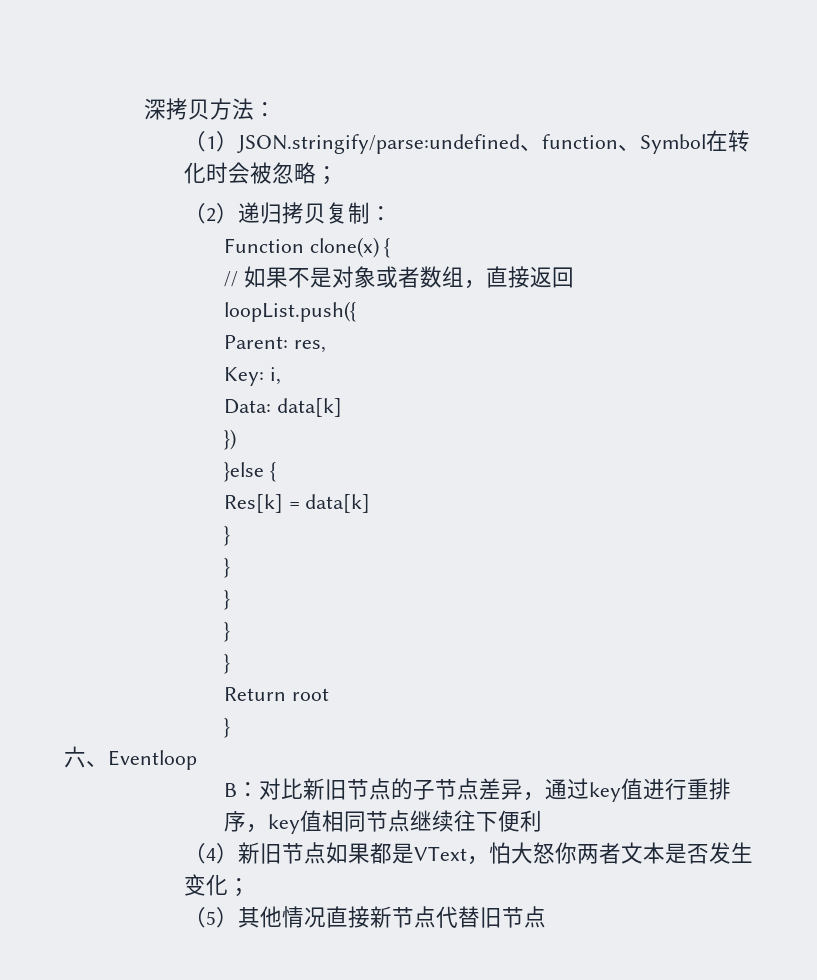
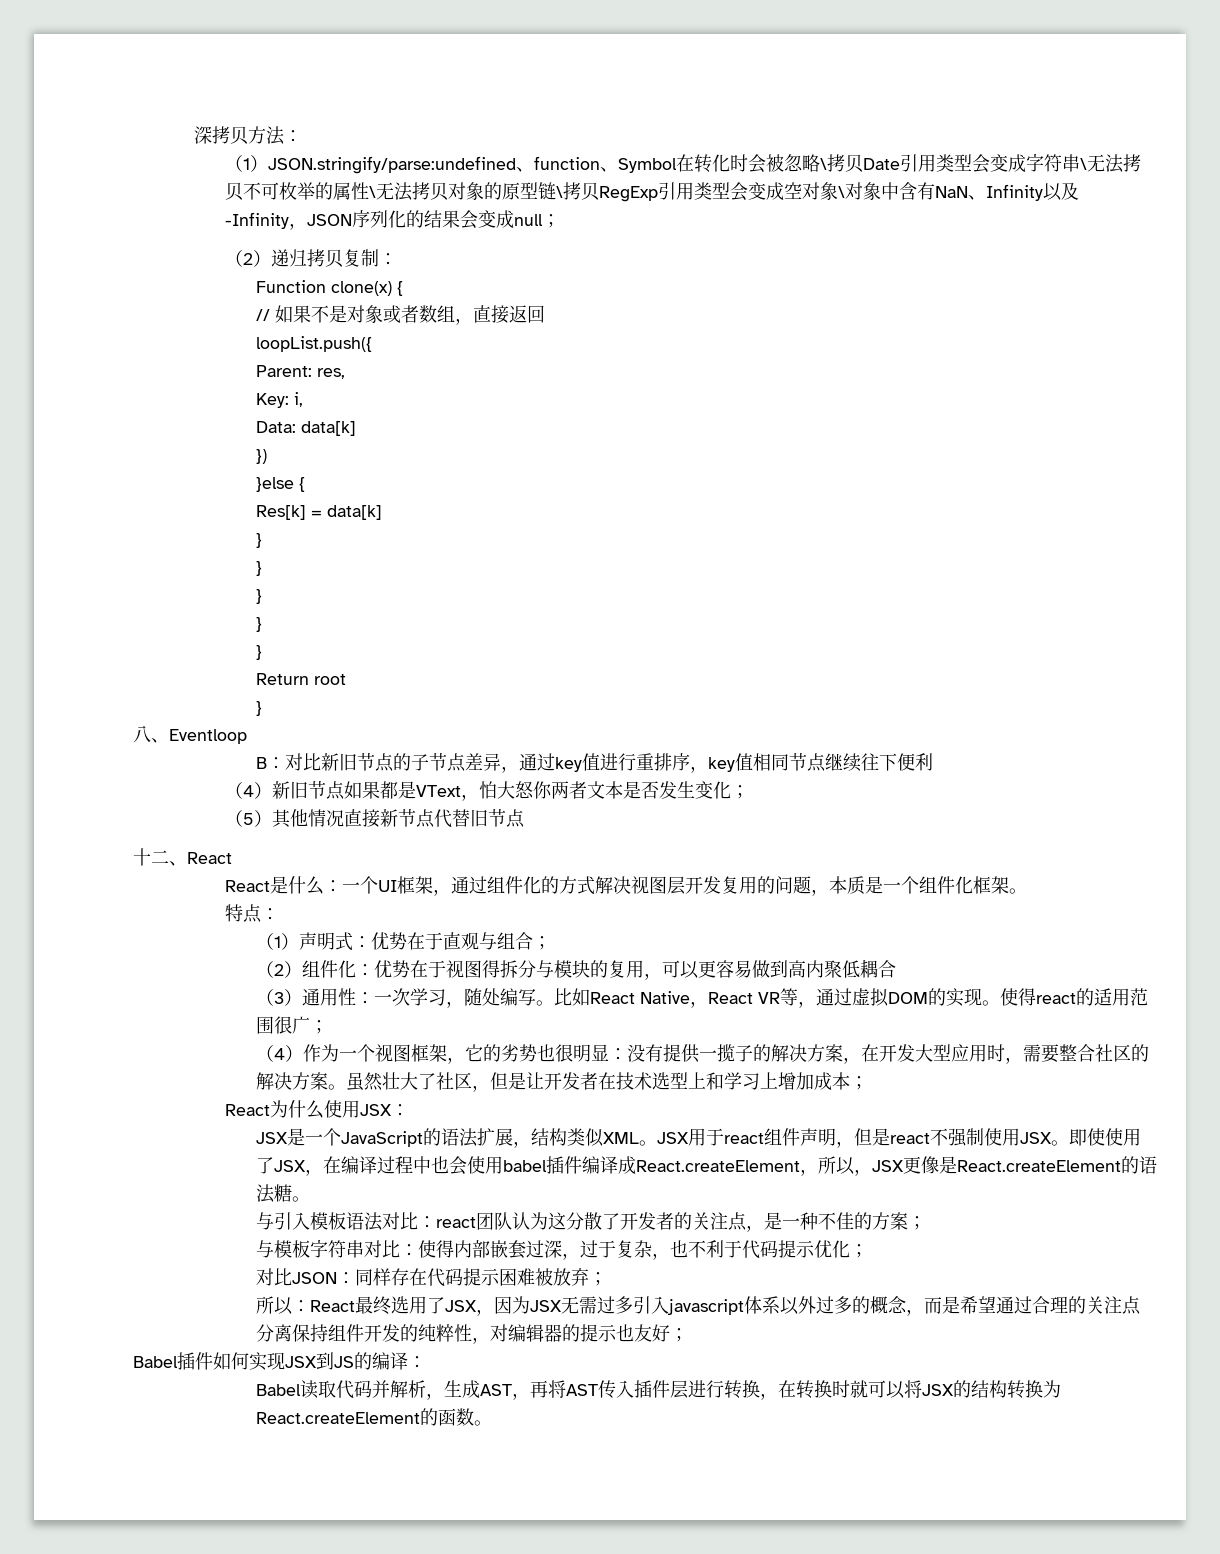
(316, 173) none -> [819,153,1141,173] [224,182,1079,202] [224,210,543,230] \拷贝Date引用类型会变成字符串\无法拷贝不可枚举的属性\无法拷贝对象的原型链\拷贝RegExp引用类型会变成空对象\对象中含有NaN、Infinity以及-Infinity，JSON序列化的结果会变成null
[64,746,86,768] 六 -> [133,725,151,743] 八
(546, 917) none -> [133,848,232,866] [224,876,1027,896] [224,904,279,923] [255,932,551,951] [255,959,896,980] [255,988,1148,1008] [255,1016,328,1034] [255,1044,1149,1064] [255,1072,868,1092] [224,1100,409,1119] [255,1128,1141,1148] [255,1156,1157,1176] [255,1184,310,1203] [255,1212,926,1232] [255,1239,868,1260] [255,1268,607,1287] [255,1296,1141,1316] [255,1324,688,1344] [133,1352,426,1371] [255,1380,1061,1400] [255,1408,492,1426] // 十二、React // React是什么：一个UI框架，通过组件化的方式解决视图层开发复用的问题，本质是一个组件化框架。 // 特点： // （1）声明式：优势在于直观与组合； // （2）组件化：优势在于视图得拆分与模块的复用，可以更容易做到高内聚低耦合 // （3）通用性：一次学习，随处编写。比如React Native，React VR等，通过虚拟DOM的实现。使得react的适用范围很广； // （4）作为一个视图框架，它的劣势也很明显：没有提供一揽子的解决方案，在开发大型应用时，需要整合社区的解决方案。虽然壮大了社区，但是让开发者在技术选型上和学习上增加成本； // React为什么使用JSX： // JSX是一个JavaScript的语法扩展，结构类似XML。JSX用于react组件声明，但是react不强制使用JSX。即使使用了JSX，在编译过程中也会使用babel插件编译成React.createElement，所以，JSX更像是React.createElement的语法糖。 // 与引入模板语法对比：react团队认为这分散了开发者的关注点，是一种不佳的方案； // 与模板字符串对比：使得内部嵌套过深，过于复杂，也不利于代码提示优化； // 对比JSON：同样存在代码提示困难被放弃； // 所以：React最终选用了JSX，因为JSX无需过多引入javascript体系以外过多的概念，而是希望通过合理的关注点分离保持组件开发的纯粹性，对编辑器的提示也友好； // Babel插件如何实现JSX到JS的编译： // Babel读取代码并解析，生成AST，再将AST传入插件层进行转换，在转换时就可以将JSX的结构转换为React.createElement的函数。

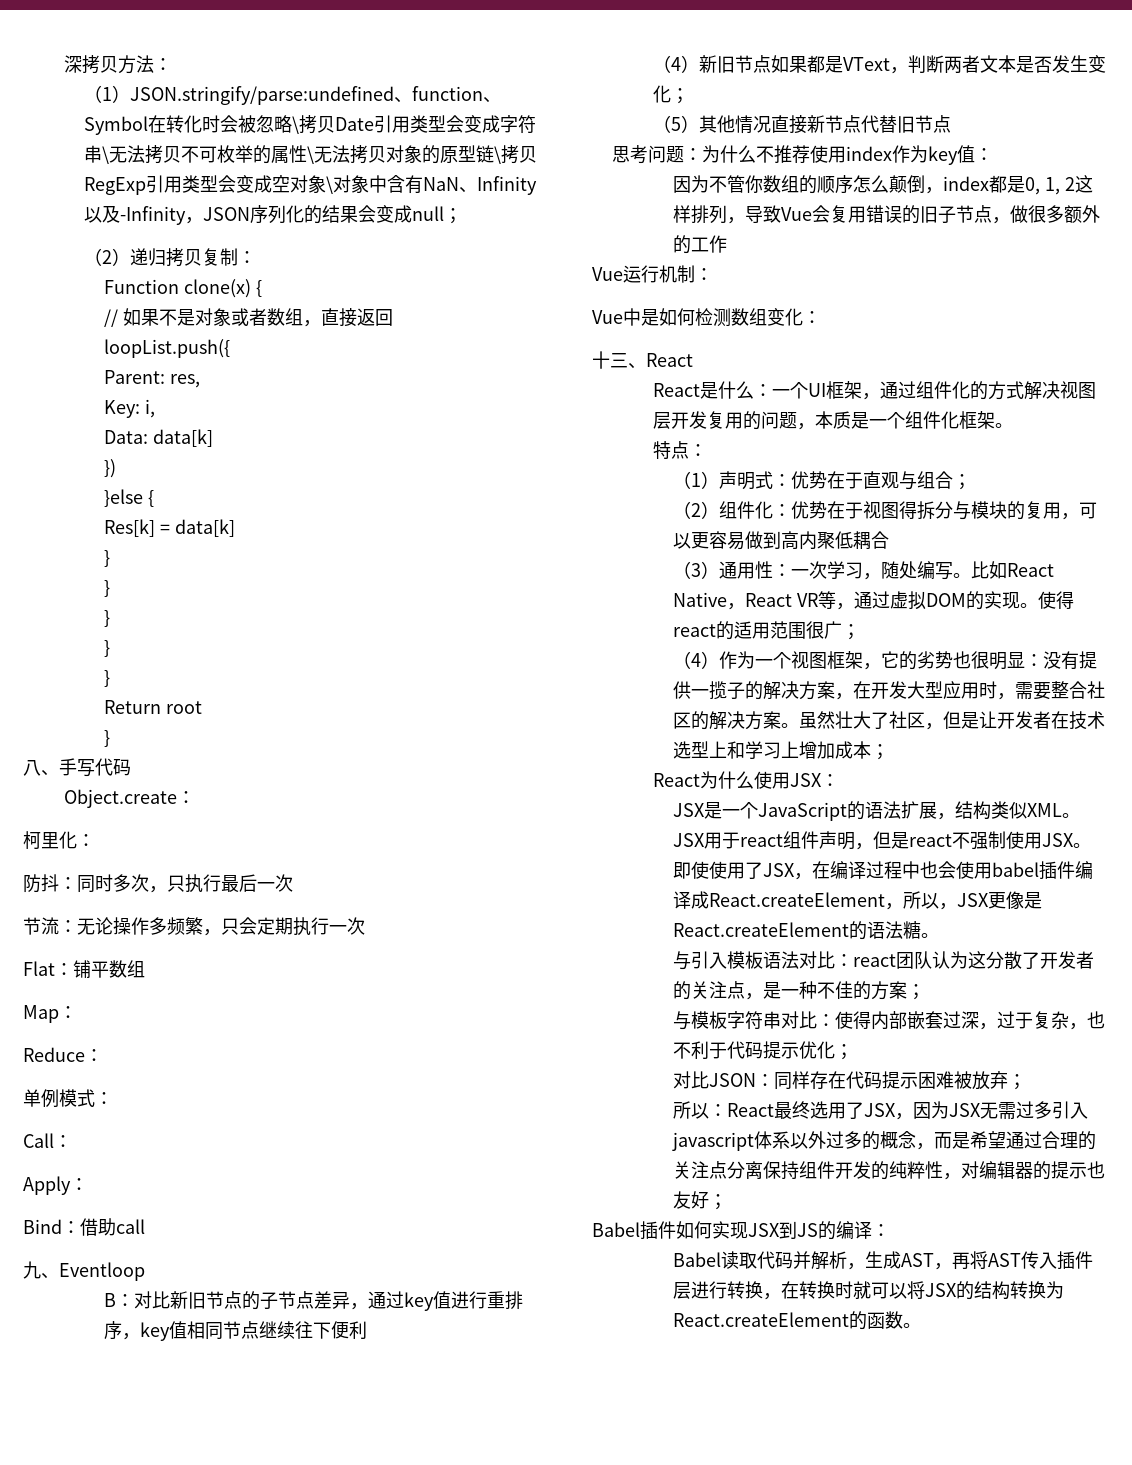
(169, 740) none -> [59,758,131,777] [63,789,195,808] [23,831,95,849] [23,874,293,893] [23,917,365,936] [23,960,145,978] [23,1005,77,1023] [23,1047,103,1062] [23,1089,113,1108] [23,1133,72,1148] [23,1176,88,1195] [23,1218,145,1236] [23,1261,59,1279] 手写代码 // Object.create： // 柯里化： // 防抖：同时多次，只执行最后一次 // 节流：无论操作多频繁，只会定期执行一次 // Flat：铺平数组 // Map： // Reduce： // 单例模式： // Call： // Apply： // Bind：借助call // 九、
[478,781,552,799] 怕大怒你 -> [907,55,944,73] 判断
(525, 818) none -> [612,145,994,165] [673,175,1093,195] [673,205,1101,224] [673,235,728,254] [592,265,713,283] [592,308,821,327] // 思考问题：为什么不推荐使用index作为key值： // 因为不管你数组的顺序怎么颠倒，index都是0, 1, 2这样排列，导致Vue会复用错误的旧子节点，做很多额外的工作 // Vue运行机制： // Vue中是如何检测数组变化：
[151,850,169,864] 二 -> [610,353,628,368] 三

